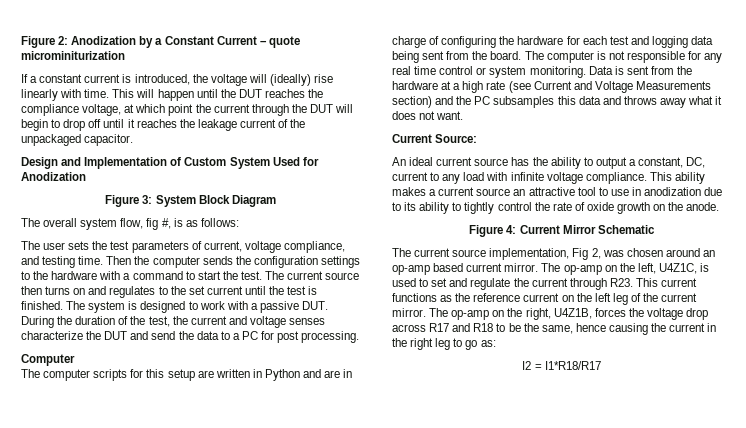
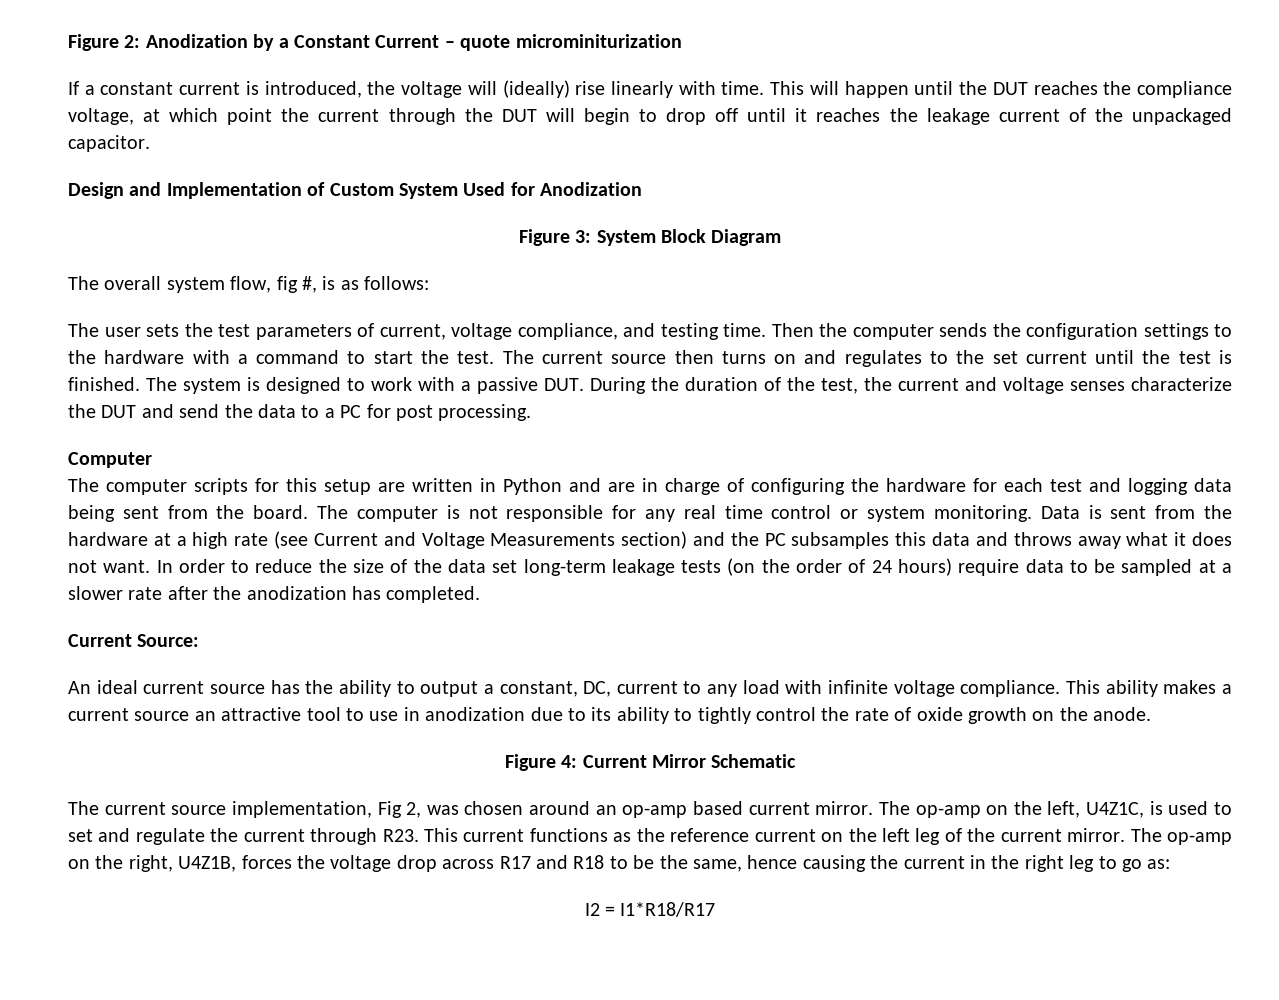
(464, 115) none -> [156,558,1233,576] [68,586,481,603] In order to reduce the size of the data set long-term leakage tests (on the order of 24 hours) require data to be sampled at a slower rate after the anodization has completed.

